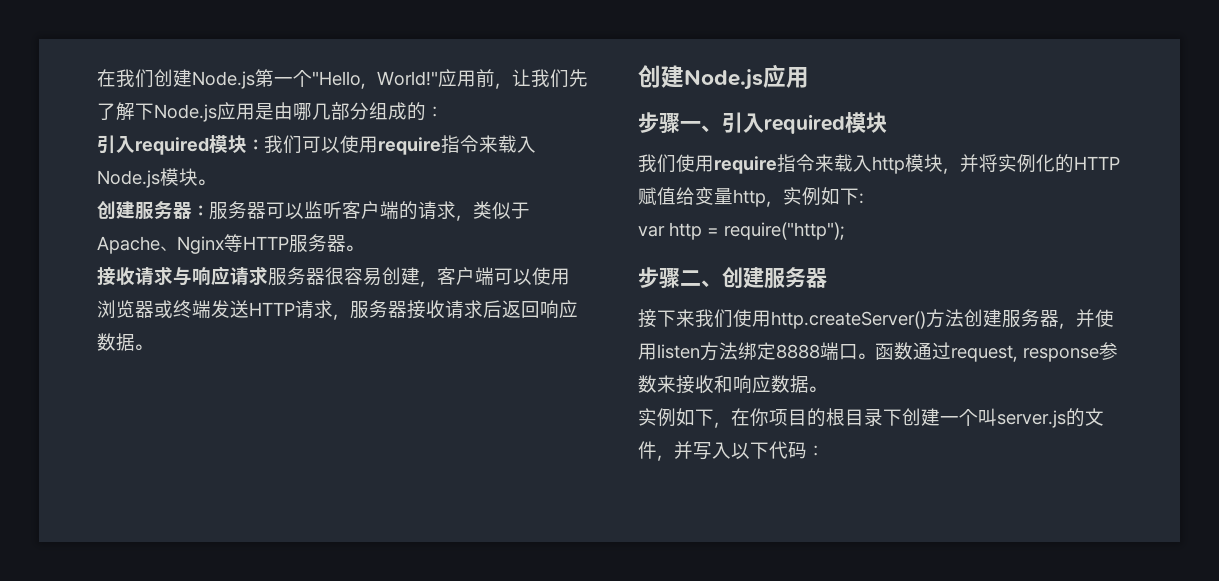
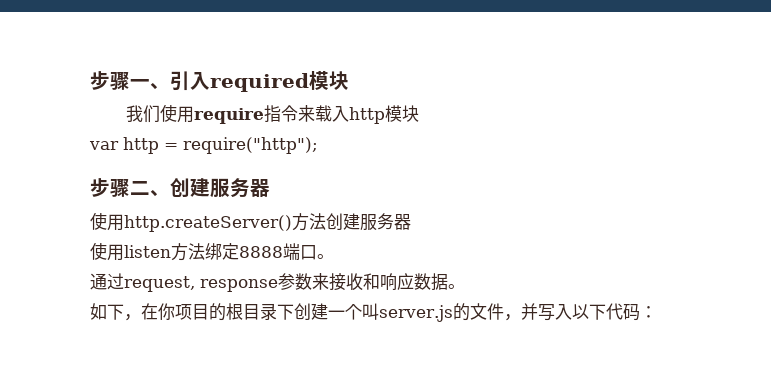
[97,69,588,89] [97,102,443,122] [97,135,536,155] [97,168,215,188] [97,201,530,221] [97,234,363,254] [97,266,570,287] [97,300,578,320] [97,333,152,351] [638,64,809,90] 在我们创建Node.js第一个"Hello, World!"应用前，让我们先了解下Node.js应用是由哪几部分组成的： // 引入required模块：我们可以使用require指令来载入Node.js模块。 // 创建服务器：服务器可以监听客户端的请求，类似于Apache、Nginx等HTTP服务器。 // 接收请求与响应请求服务器很容易创建，客户端可以使用浏览器或终端发送HTTP请求，服务器接收请求后返回响应数据。 // 创建Node.js应用 // -> (90, 80) none
[943,154,1120,174] [638,187,864,207] ，并将实例化的HTTP赋值给变量http，实例如下: -> (419, 113) none
[638,309,733,328] 接下来我们 -> (270, 188) none
[1059,309,1095,329] ，并 -> (411, 222) //
[875,342,913,360] 函数 -> (334, 256) //
[638,408,676,427] 实例 -> (465, 286) none

